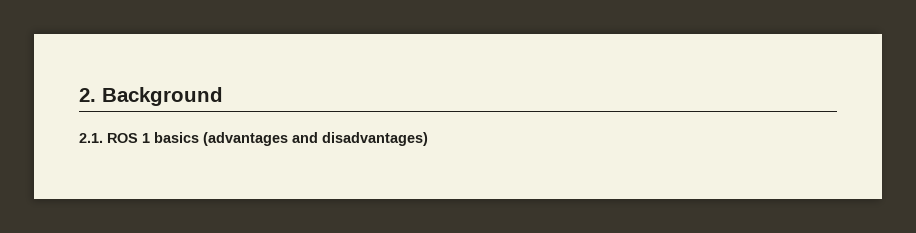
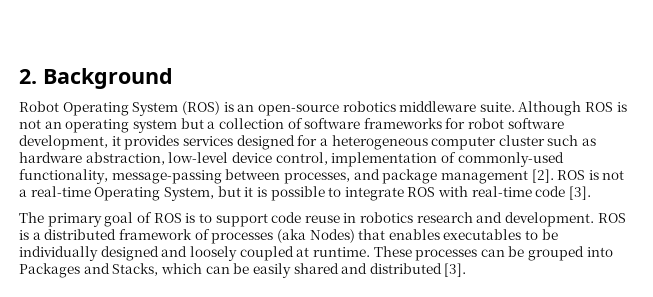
[79,132,428,146] 2.1. ROS 1 basics (advantages and disadvantages) -> [19,101,627,116] [19,118,564,133] [19,135,597,150] [19,152,564,167] [19,169,625,184] [19,186,592,201] [19,212,626,227] [19,229,558,244] [19,246,613,261] [19,263,467,278] Robot Operating System (ROS) is an open-source robotics middleware suite. Although ROS is not an operating system but a collection of software frameworks for robot software development, it provides services designed for a heterogeneous computer cluster such as hardware abstraction, low-level device control, implementation of commonly-used functionality, message-passing between processes, and package management [2]. ROS is not a real-time Operating System, but it is possible to integrate ROS with real-time code [3]. // The primary goal of ROS is to support code reuse in robotics research and development. ROS is a distributed framework of processes (aka Nodes) that enables executables to be individually designed and loosely coupled at runtime. These processes can be grouped into Packages and Stacks, which can be easily shared and distributed [3].

